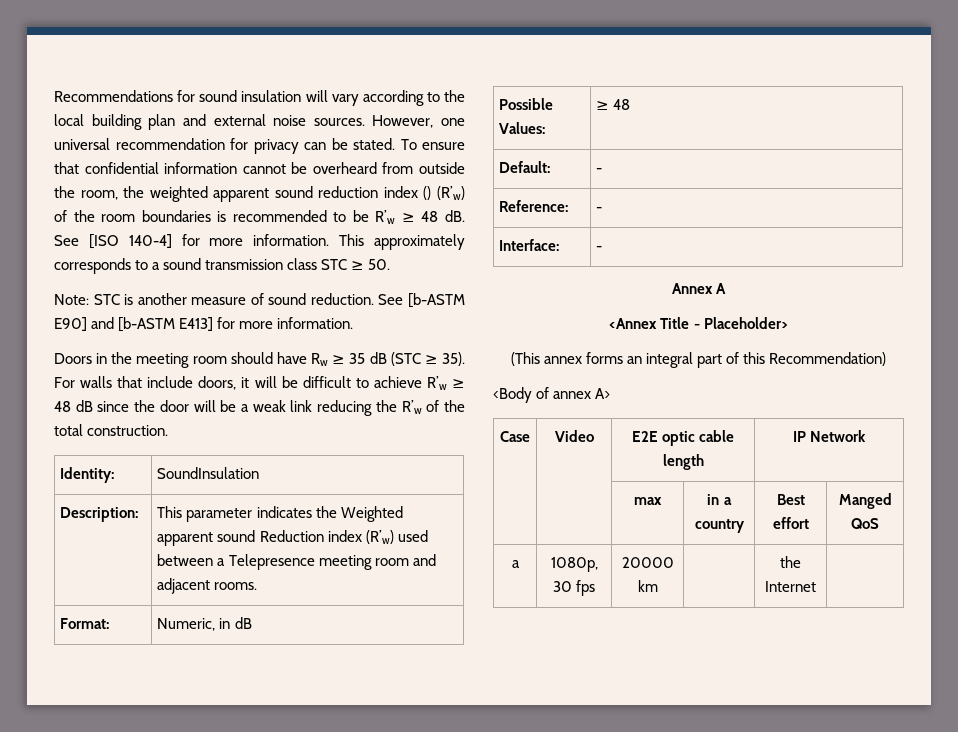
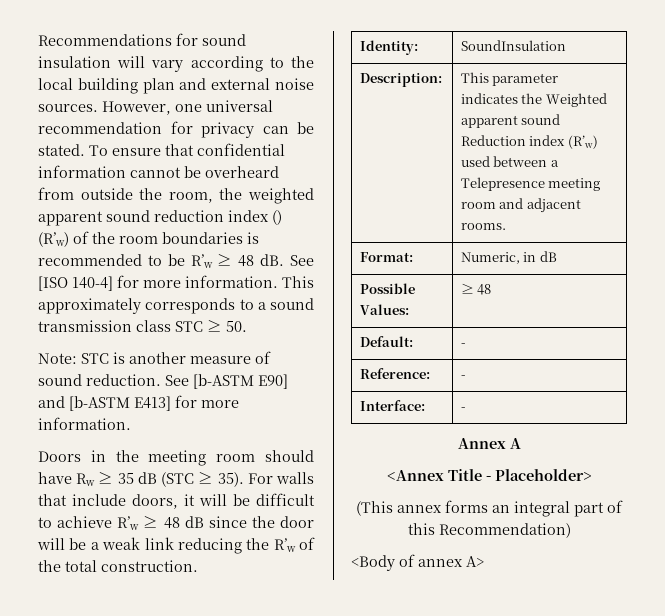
[500,431,530,442] [554,430,594,442] [631,430,735,446] [662,454,704,470] [792,430,867,442] [634,497,662,505] [707,494,732,505] [694,519,745,533] [776,494,805,505] [772,517,809,529] [838,493,892,509] [851,518,879,529] [511,560,520,568] [550,557,598,572] [552,580,596,596] [621,557,674,568] [637,580,658,592] [780,556,801,568] [765,581,816,592] // Case | Video | E2E optic cable length | IP Network // | | max | in a country | Best effort | Manged QoS // a | 1080p, 30 fps | 20000 km | | the Internet | -> (484, 561) none

